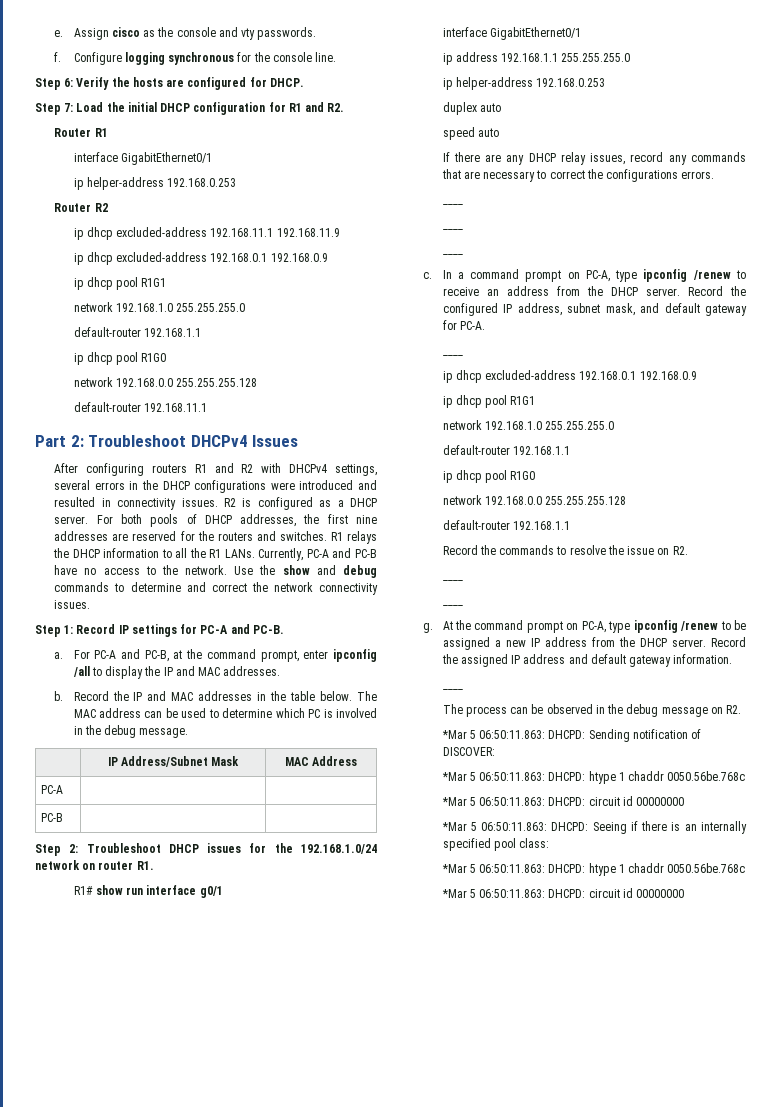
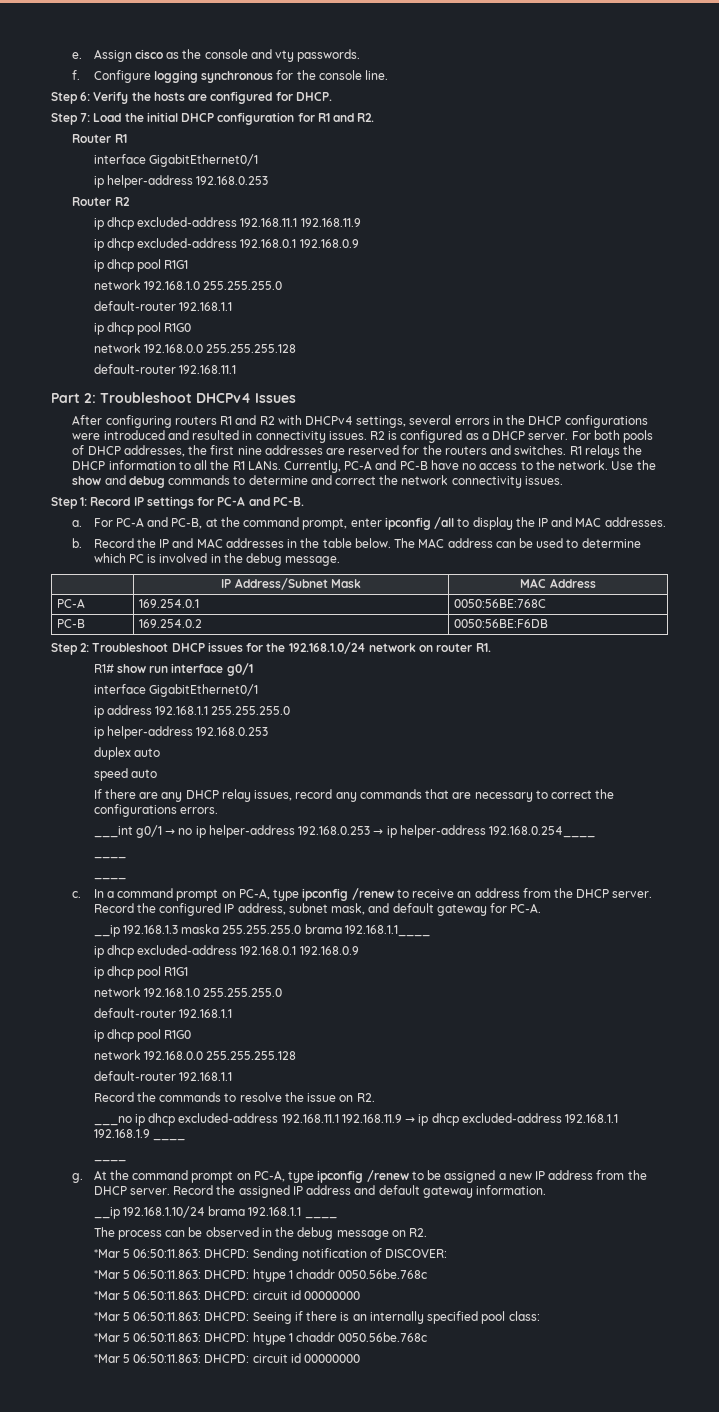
(64, 789) | -> [138,599,199,608] [453,599,546,608] 169.254.0.1 | 0050:56BE:768C
(64, 817) | -> [138,619,202,628] [453,619,548,628] 169.254.0.2 | 0050:56BE:F6DB
[442,204,463,205] ____ -> [93,825,596,838] ___int g0/1 → no ip helper-address 192.168.0.253 → ip helper-address 192.168.0.254____
[442,355,463,356] ____ -> [93,924,430,937] __ip 192.168.1.3 maska 255.255.255.0 brama 192.168.1.1____
(688, 550) none -> [93,1113,619,1126] [93,1129,150,1138] ___no ip dhcp excluded-address 192.168.11.1 192.168.11.9 → ip dhcp excluded-address 192.168.1.1 192.168.1.9
(733, 659) none -> [93,1206,302,1219] __ip 192.168.1.10/24 brama 192.168.1.1

